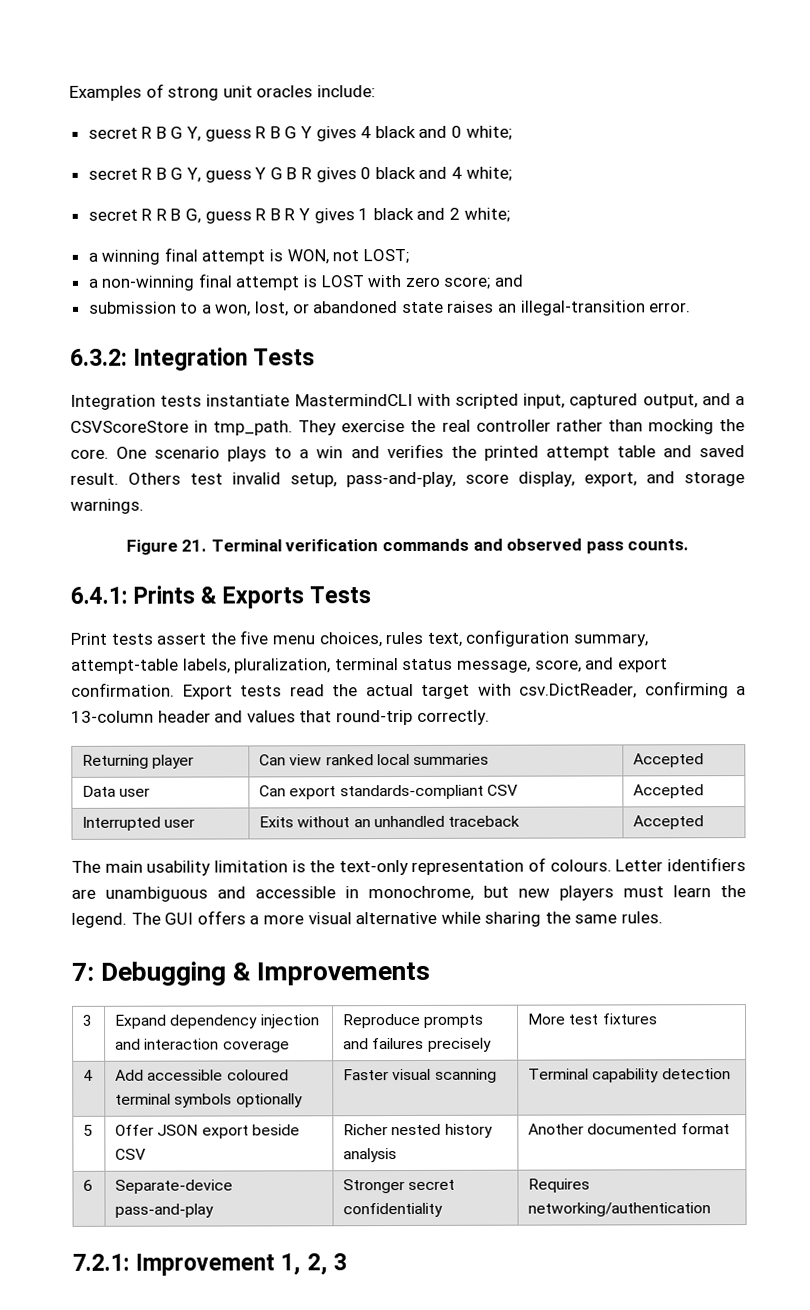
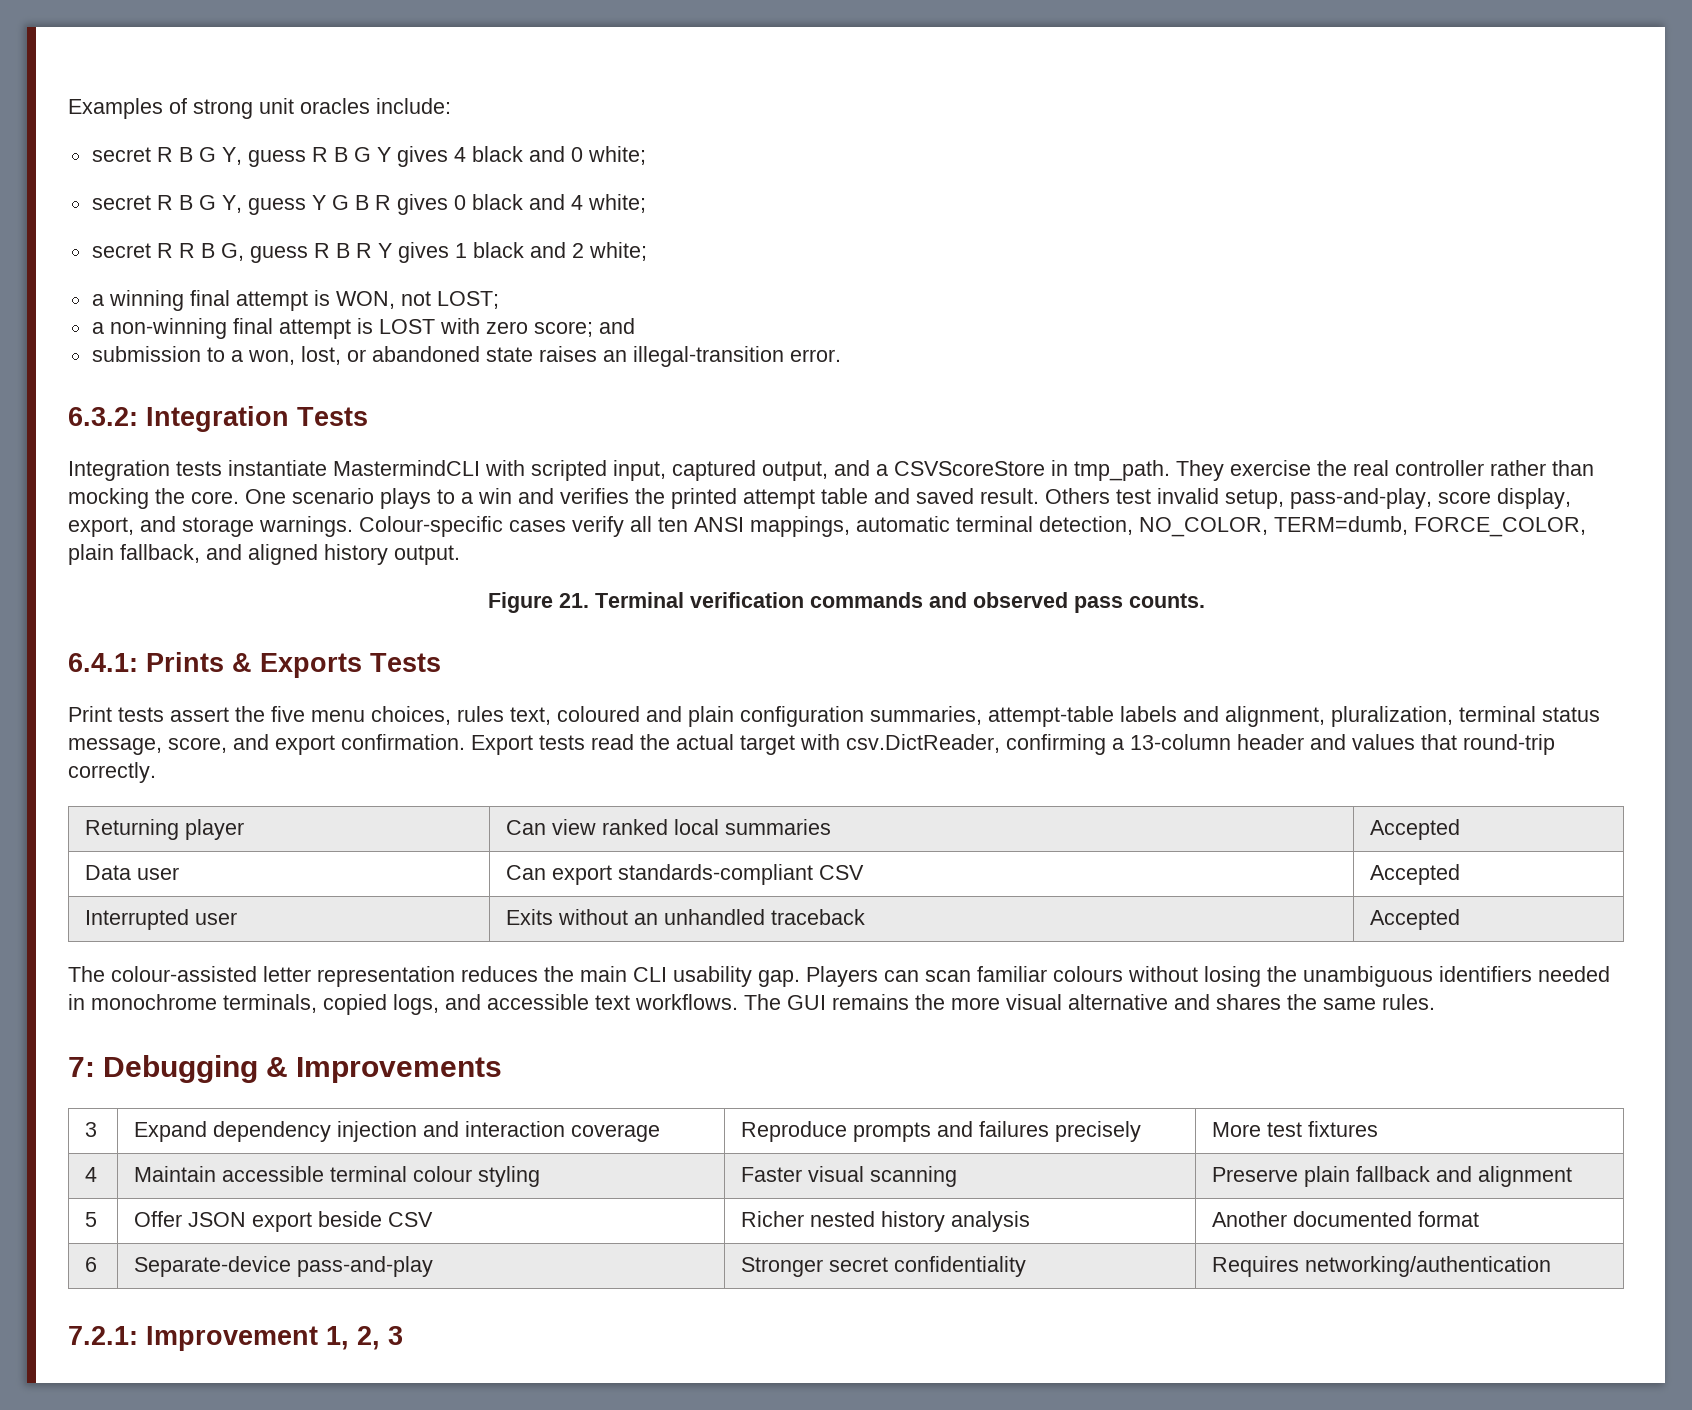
(144, 506) none -> [359,516,1586,537] [68,544,460,565] Colour-specific cases verify all ten ANSI mappings, automatic terminal detection, NO_COLOR, TERM=dumb, FORCE_COLOR, plain fallback, and aligned history output.
[465,629,648,647] [71,658,231,674] configuration summary, attempt-table labels, -> [557,706,1325,727] coloured and plain configuration summaries, attempt-table labels and alignment,
[104,857,746,876] [71,885,746,902] [71,910,260,928] main usability limitation is the text-only representation of colours. Letter identifiers are unambiguous and accessible in monochrome, but new players must learn the legend. The GUI offers a -> [111,966,1610,987] [68,994,945,1015] colour-assisted letter representation reduces the main CLI usability gap. Players can scan familiar colours without losing the unambiguous identifiers needed in monochrome terminals, copied logs, and accessible text workflows. The GUI remains the
[440,911,542,927] while sharing -> [1174,994,1281,1010] and shares
[115,1069,289,1081] [115,1093,303,1108] [343,1068,497,1083] [528,1068,731,1083] Add accessible coloured terminal symbols optionally | Faster visual scanning | Terminal capability detection -> [133,1166,540,1187] [740,1166,957,1187] [1211,1166,1572,1187] Maintain accessible terminal colour styling | Faster visual scanning | Preserve plain fallback and alignment

